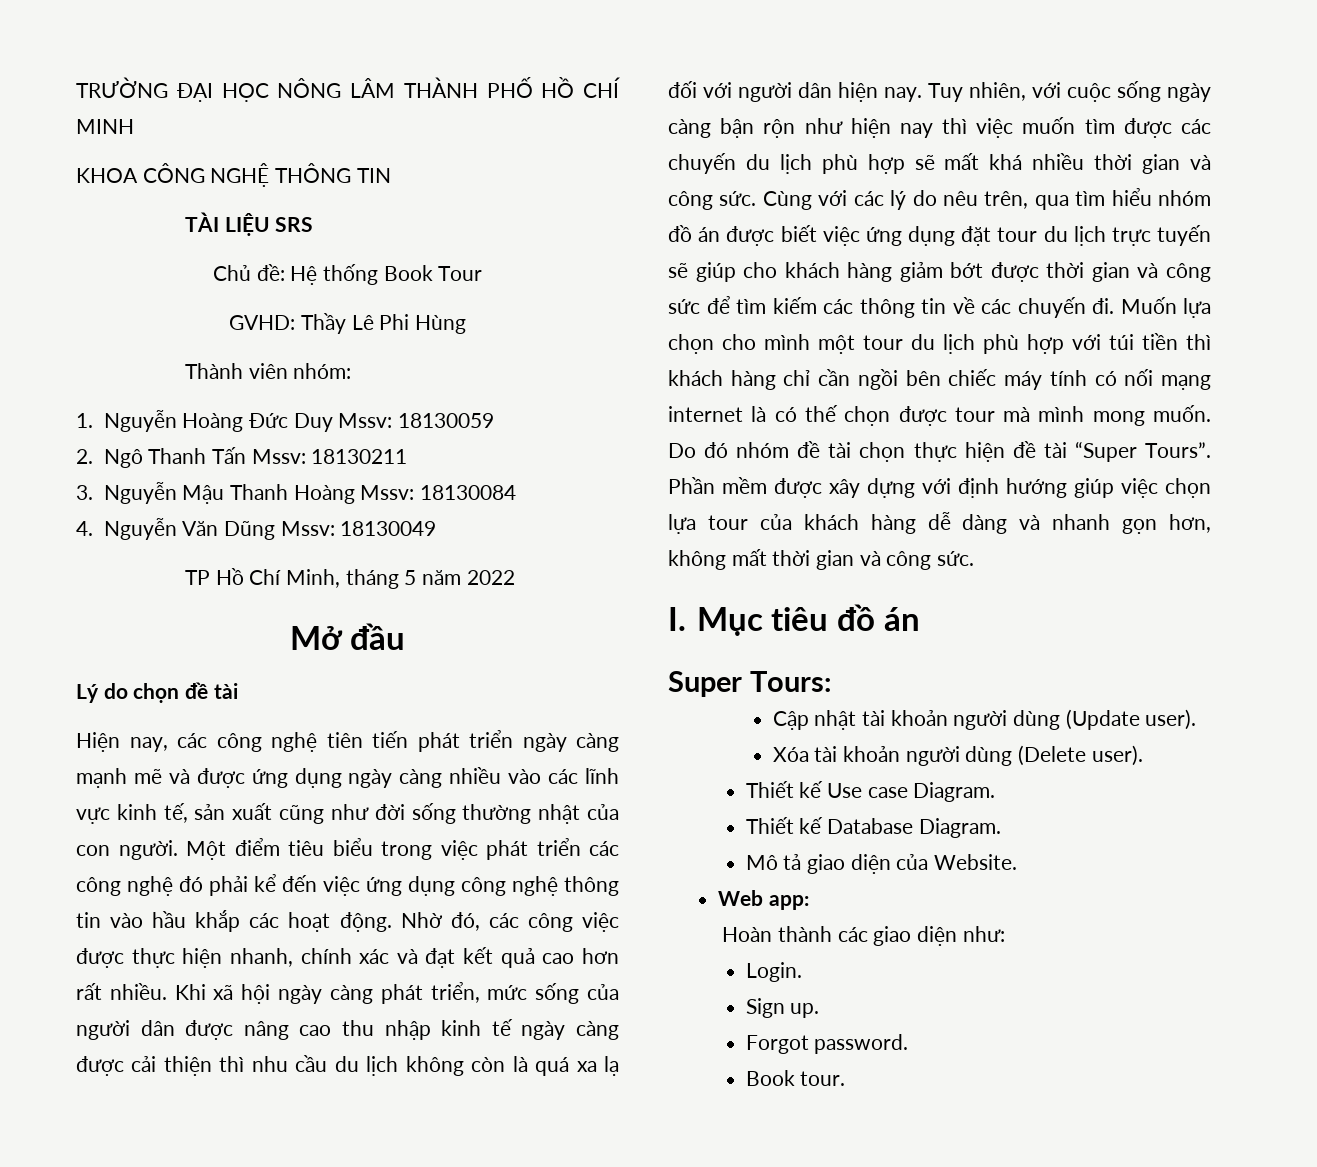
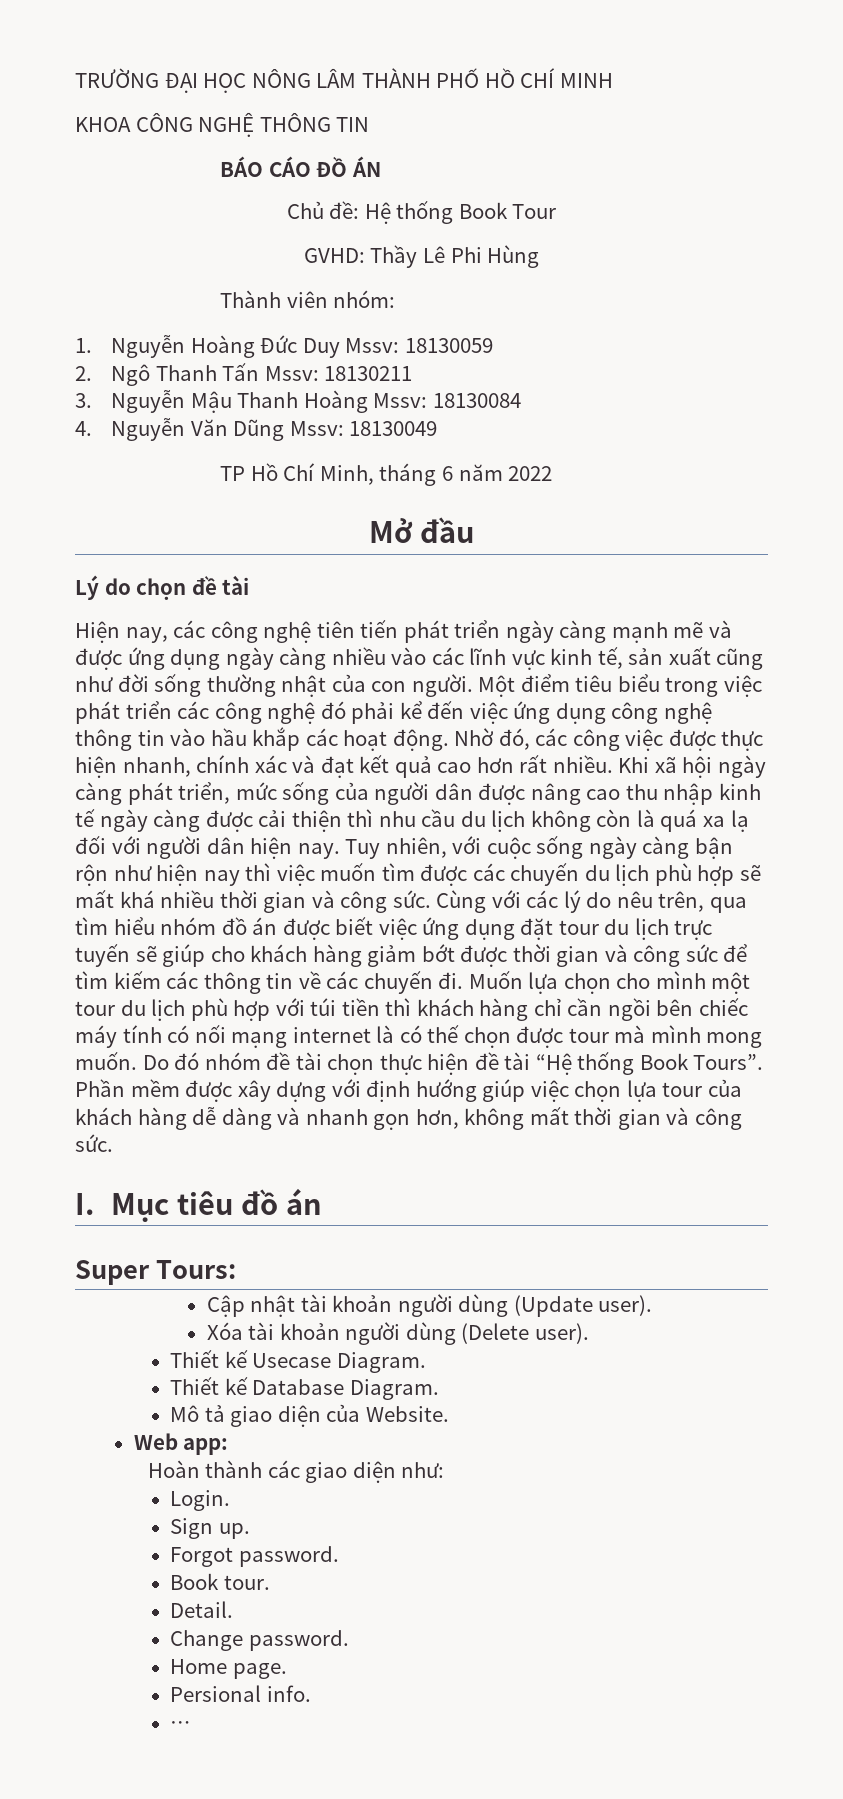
[184,212,314,236] TÀI LIỆU SRS -> [220,156,381,177] BÁO CÁO ĐỒ ÁN
[404,570,417,585] 5 -> [441,466,453,481] 6
[1074,441,1137,462] “Super -> [535,1051,689,1075] “Hệ thống Book
[826,783,908,798] Use case -> [252,1353,332,1368] Usecase
(846, 1078) none -> [170,1601,234,1618] [170,1630,349,1651] [170,1659,287,1679] [170,1685,311,1702] [170,1721,192,1730] // Detail. // Change password. // Home page. // Persional info. // …

